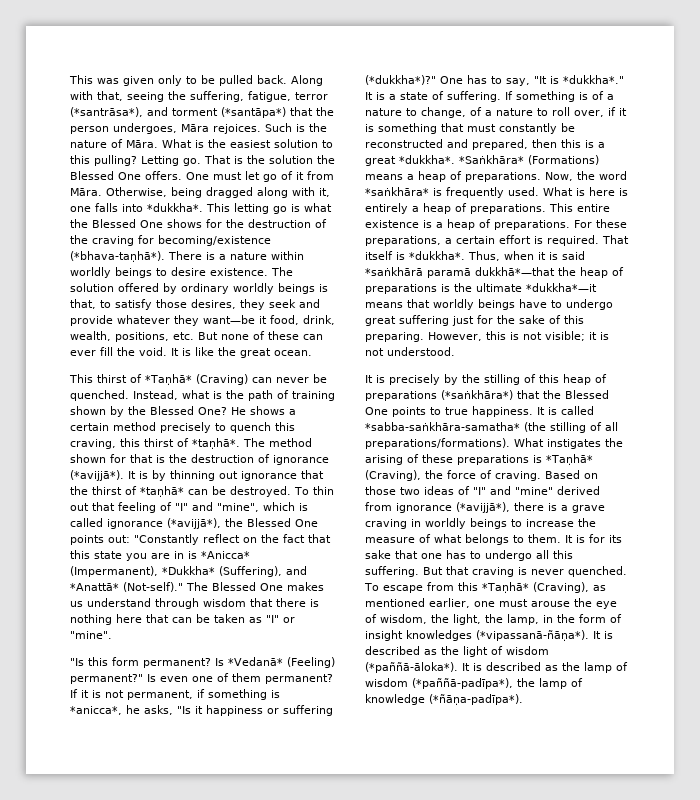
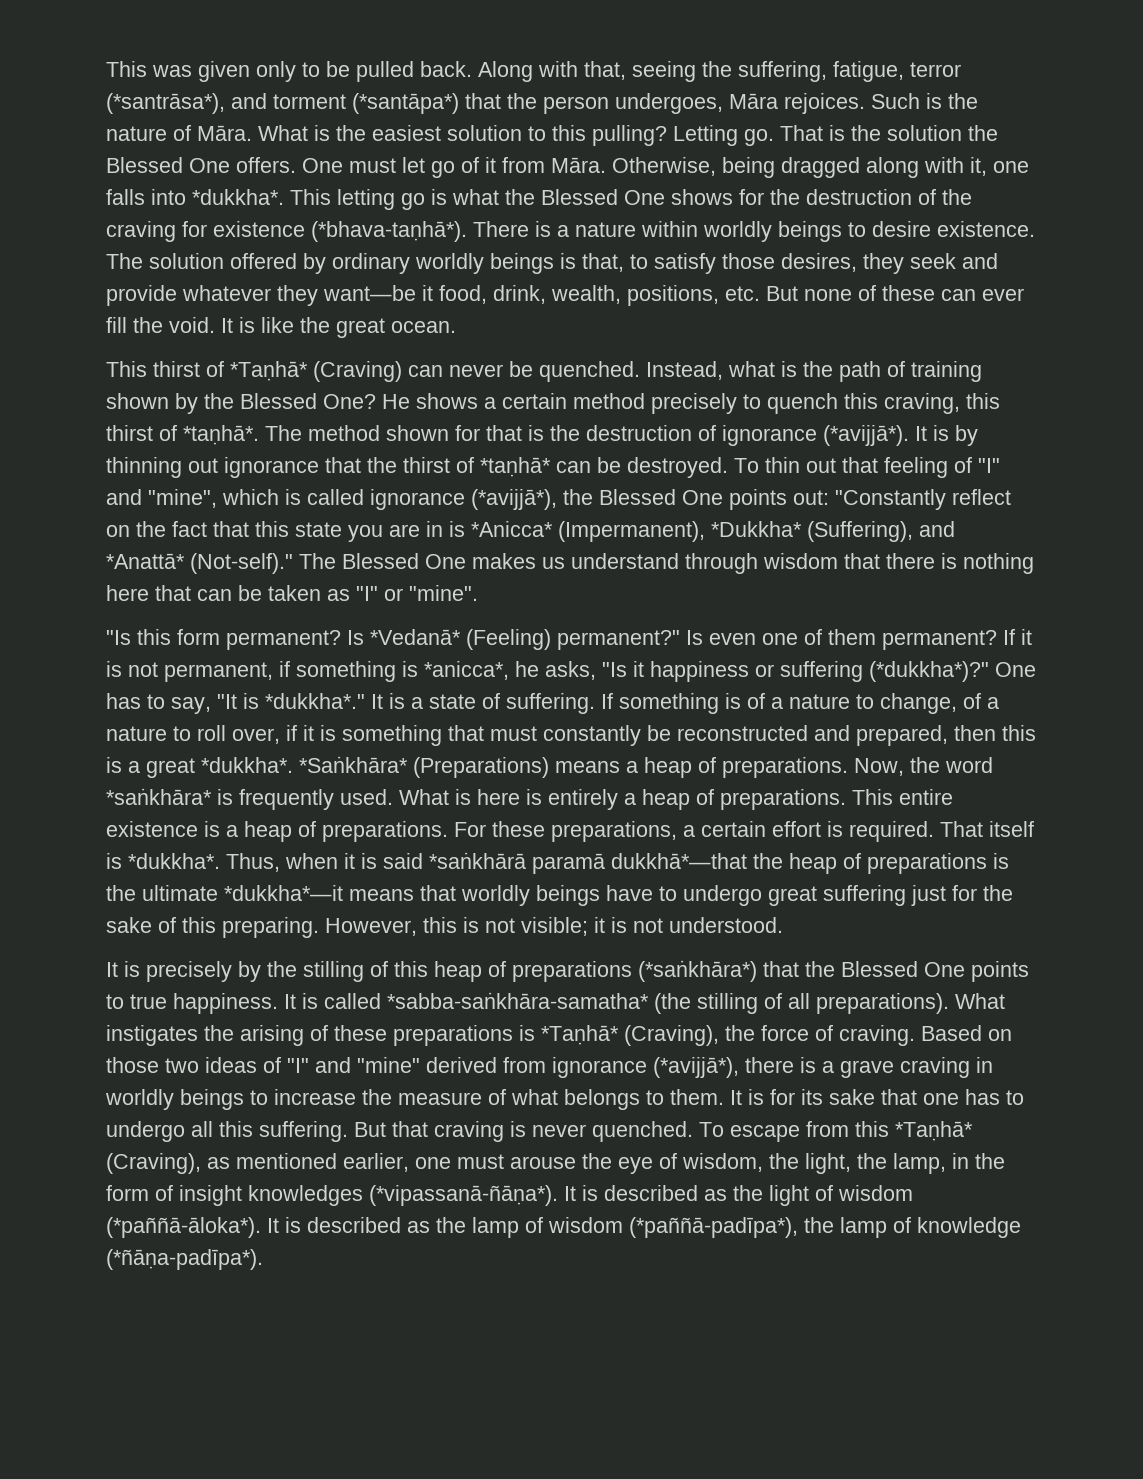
[158,235,271,246] becoming/existence -> [213,221,305,237] existence
[528,155,599,165] (Formations) -> [413,757,549,778] (Preparations)
[365,438,510,449] preparations/formations). -> [816,993,949,1014] preparations).

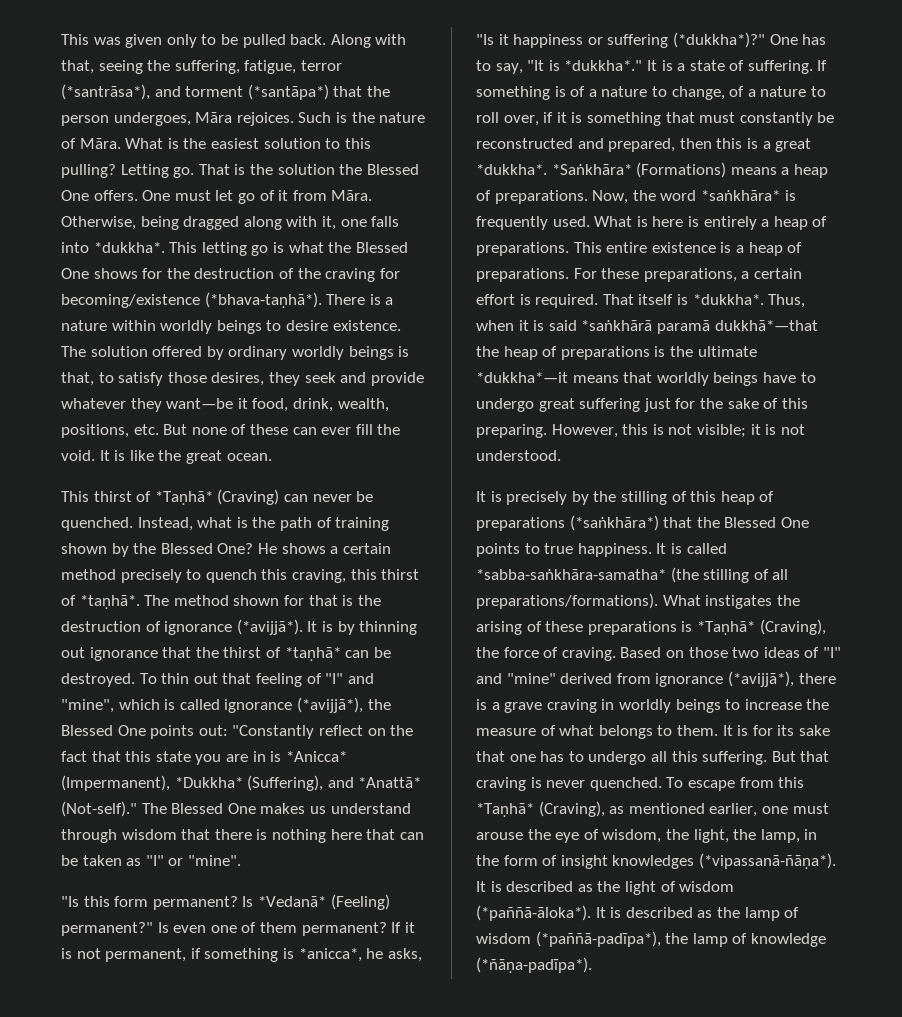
[213,221,305,237] existence -> [61,294,200,308] becoming/existence
[413,757,549,778] (Preparations) -> [636,162,727,178] (Formations)
[816,993,949,1014] preparations). -> [476,593,658,609] preparations/formations).

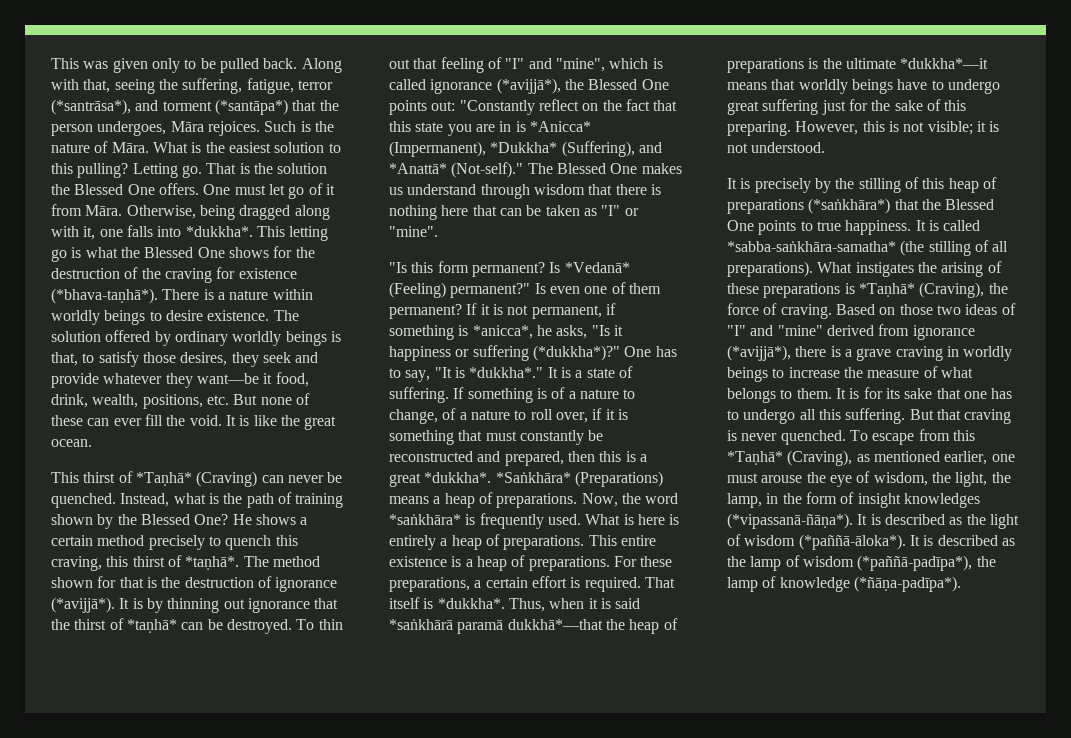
[61,294,200,308] becoming/existence -> [238,268,297,279] existence
[636,162,727,178] (Formations) -> [574,471,663,487] (Preparations)
[476,593,658,609] preparations/formations). -> [727,261,813,277] preparations).

